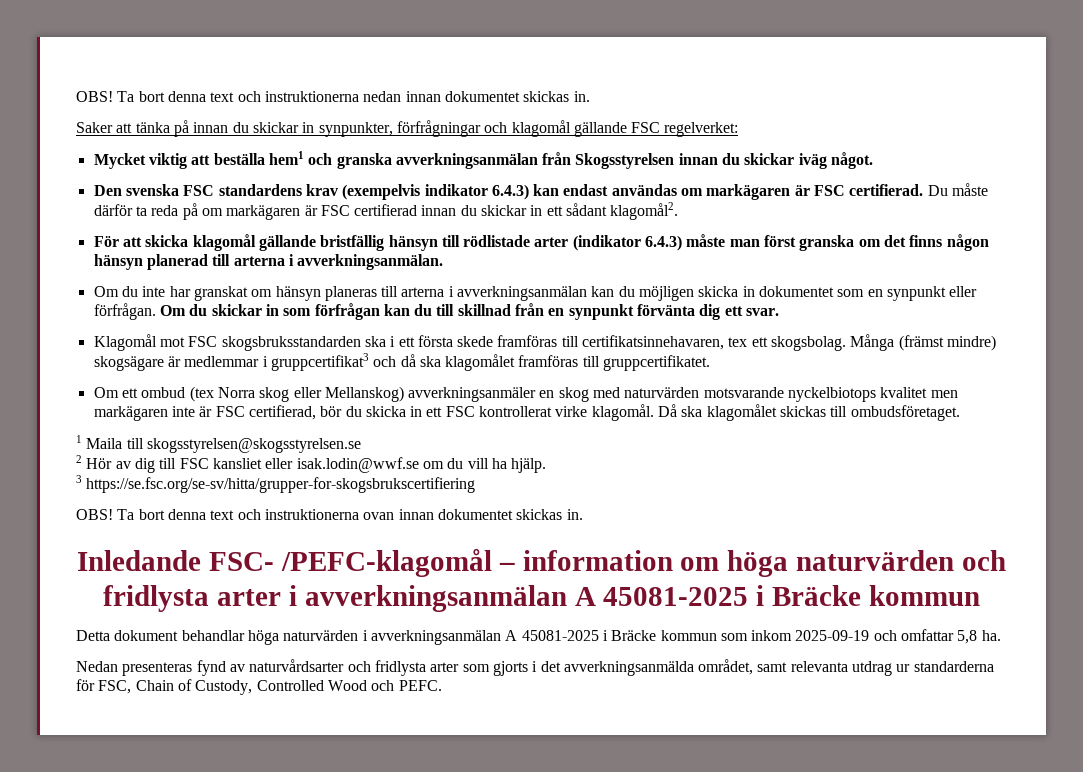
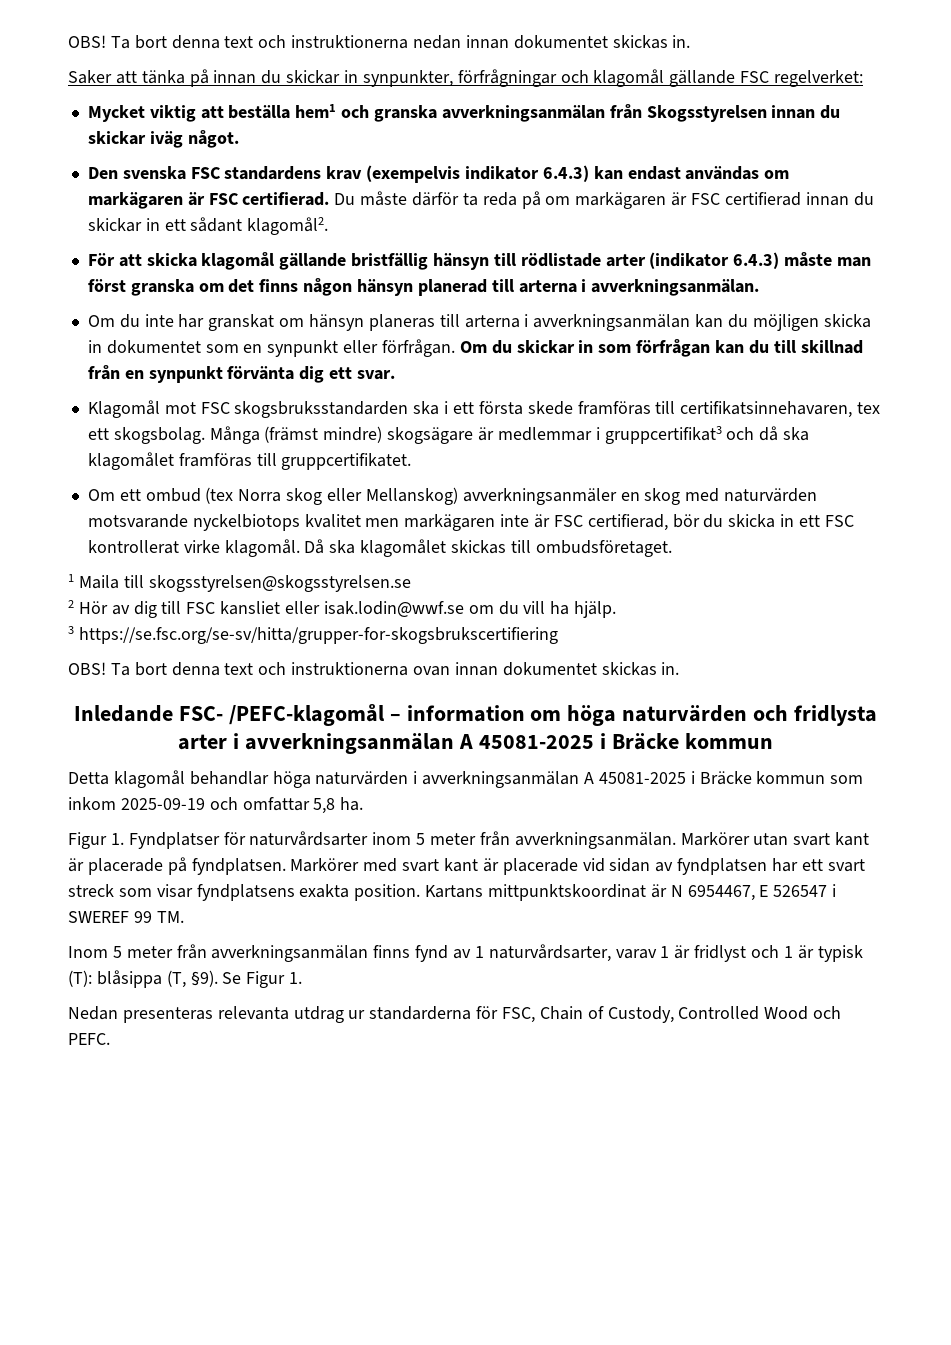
[114,630,179,641] dokument -> [113,770,185,788] klagomål
[76,659,788,676] Nedan presenteras fynd av naturvårdsarter och fridlysta arter som gjorts i det avverkningsanmälda området, samt -> [68,831,870,849] [68,857,865,875] [68,884,837,901] [68,911,184,923] [68,944,863,962] [68,970,303,988] [68,1006,213,1023] Figur 1. Fyndplatser för naturvårdsarter inom 5 meter från avverkningsanmälan. Markörer utan svart kant är placerade på fyndplatsen. Markörer med svart kant är placerade vid sidan av fyndplatsen har ett svart streck som visar fyndplatsens exakta position. Kartans mittpunktskoordinat är N 6954467, E 526547 i SWEREF 99 TM. // Inom 5 meter från avverkningsanmälan finns fynd av 1 naturvårdsarter, varav 1 är fridlyst och 1 är typisk (T): blåsippa (T, §9). Se Figur 1. // Nedan presenteras

